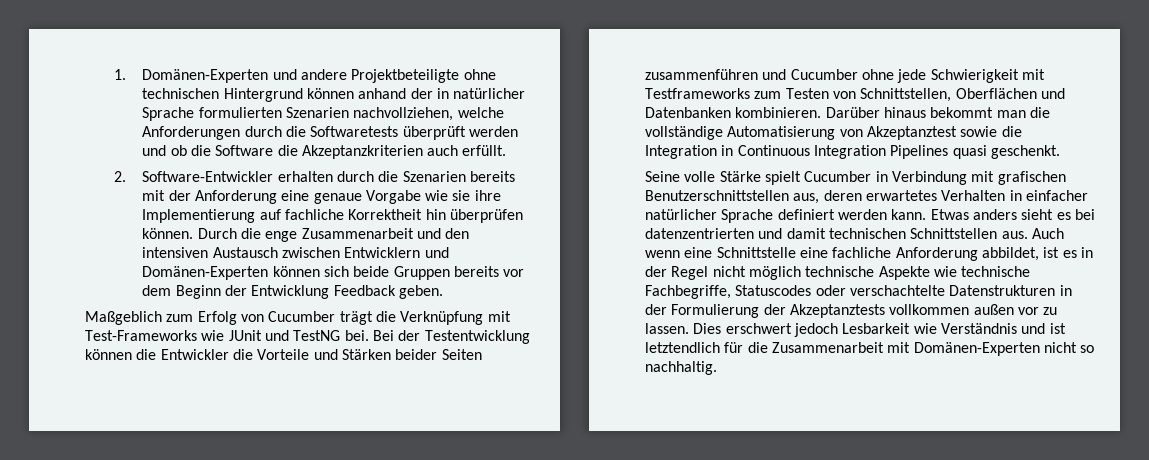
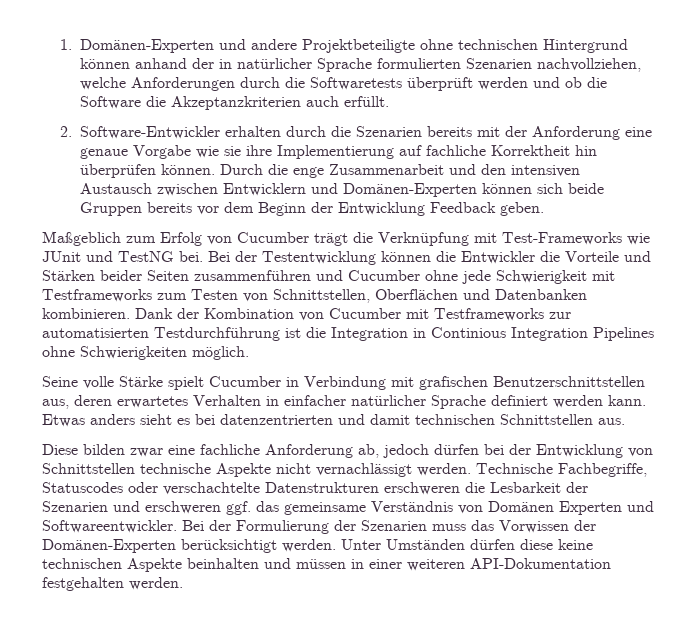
[825,107,1050,118] [645,126,998,140] Darüber hinaus bekommt man die vollständige Automatisierung von Akzeptanztest sowie -> [135,308,571,321] [42,327,301,341] Dank der Kombination von Cucumber mit Testframeworks zur automatisierten Testdurchführung ist
[737,145,810,156] Continuous -> [431,327,506,338] Continious
[952,145,1060,159] quasi geschenkt. -> [42,346,249,360] ohne Schwierigkeiten möglich.
[1031,228,1064,239] [645,247,1093,261] [645,266,1031,280] Auch wenn eine Schnittstelle eine fachliche Anforderung abbildet, ist es in der Regel nicht möglich technische Aspekte wie technische -> [42,444,653,458] [42,463,553,477] // Diese bilden zwar eine fachliche Anforderung ab, jedoch dürfen bei der Entwicklung von Schnittstellen technische Aspekte nicht vernachlässigt werden. Technische
[1059,285,1072,296] [645,304,1058,318] [645,323,1066,337] [645,342,1095,356] [645,361,717,375] in der Formulierung der Akzeptanztests vollkommen außen vor zu lassen. Dies erschwert jedoch Lesbarkeit wie Verständnis und ist letztendlich für die Zusammenarbeit mit Domänen-Experten nicht so nachhaltig. -> [384,482,588,495] [42,501,654,515] [42,520,596,534] [42,539,593,553] [42,558,611,572] [42,577,183,591] erschweren die Lesbarkeit der Szenarien und erschweren ggf. das gemeinsame Verständnis von Domänen Experten und Softwareentwickler. Bei der Formulierung der Szenarien muss das Vorwissen der Domänen-Experten berücksichtigt werden. Unter Umständen dürfen diese keine technischen Aspekte beinhalten und müssen in einer weiteren API-Dokumentation festgehalten werden.

